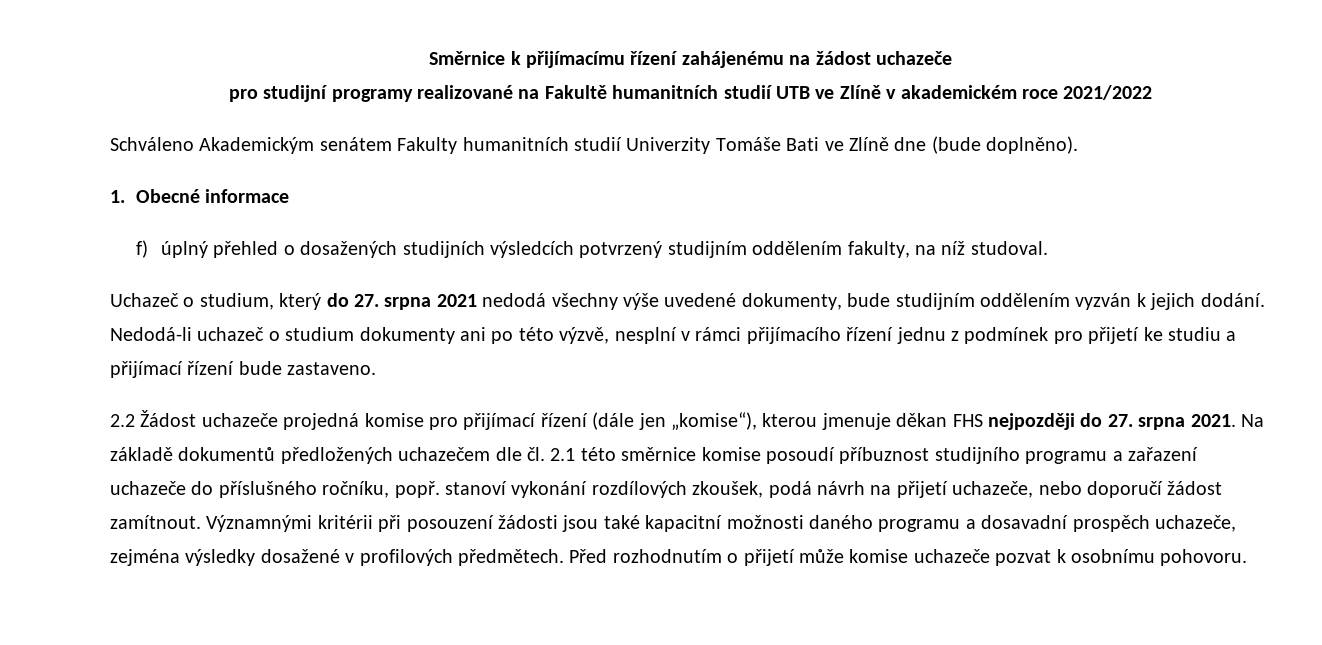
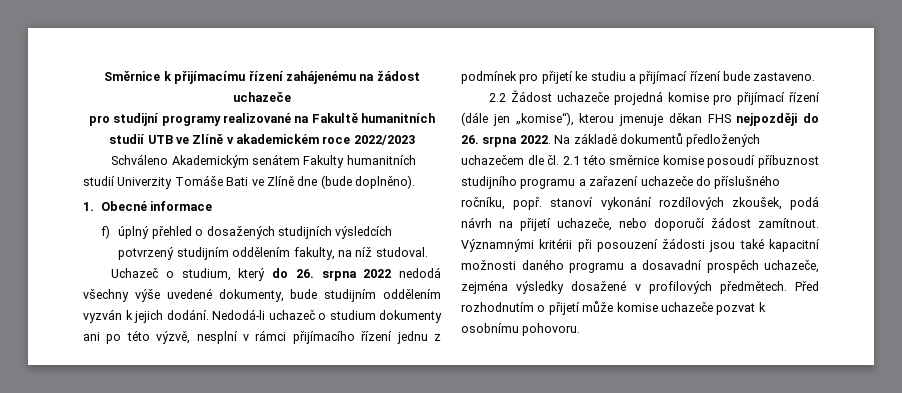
[1063,85,1153,100] 2021/2022 -> [353,135,415,145] 2022/2023
[354,294,477,310] 27. srpna 2021 -> [295,269,392,281] 26. srpna 2022
[1107,414,1236,430] 27. srpna 2021. -> [461,135,551,147] 26. srpna 2022.

